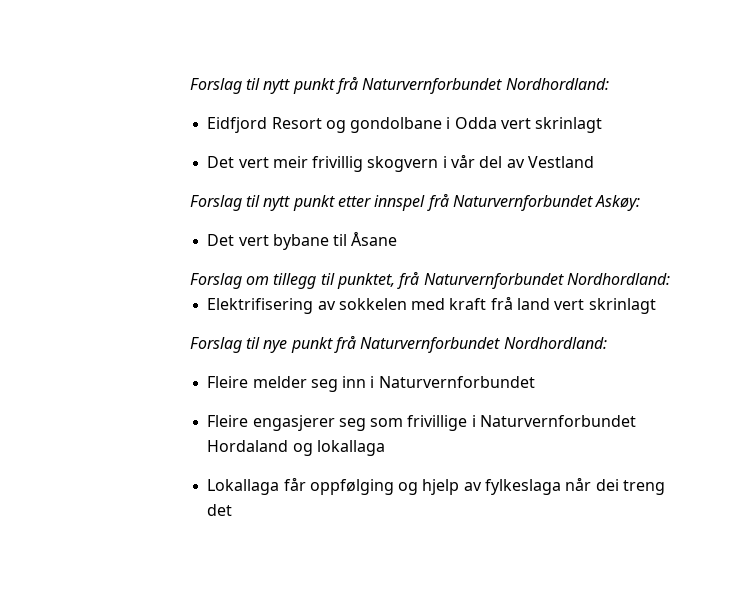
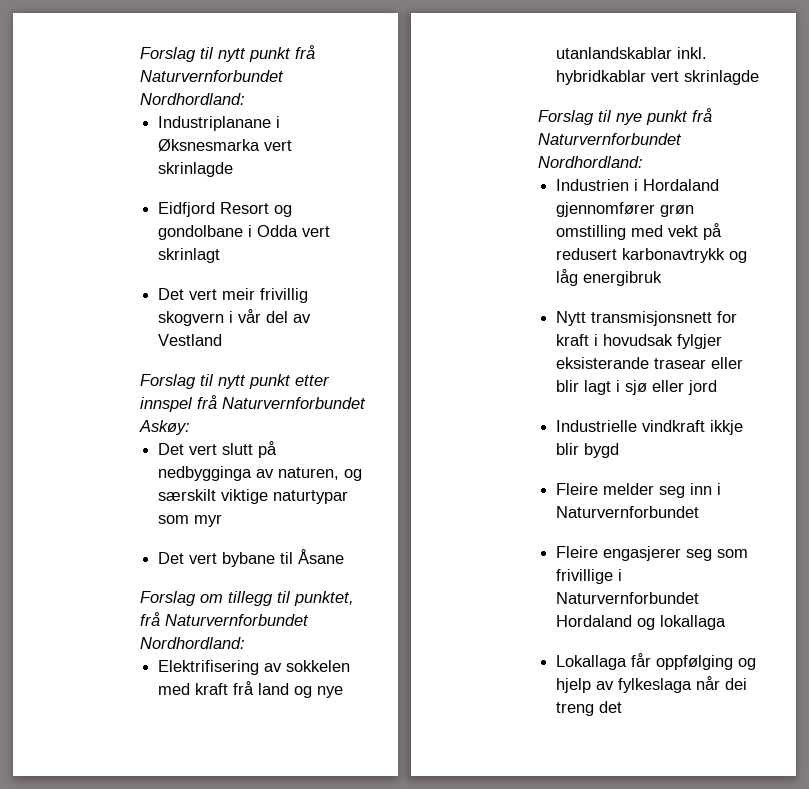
(609, 84) none -> [157,116,280,131] [157,139,292,152] [157,162,233,177] // Industriplanane i Øksnesmarka vert skrinlagde
(641, 203) none -> [157,441,277,458] [157,466,362,481] [157,489,348,504] [157,514,222,527] // Det vert slutt på nedbygginga av naturen, og særskilt viktige naturtypar som myr
[554,298,656,314] vert skrinlagt -> [293,686,343,698] [555,47,707,59] [555,70,759,85] og nye utanlandskablar inkl. hybridkablar vert skrinlagde
(607, 343) none -> [555,179,719,191] [555,202,694,217] [555,223,722,240] [555,248,747,263] [555,269,662,286] [555,311,737,326] [555,334,722,349] [555,357,743,369] [555,380,717,395] [555,420,743,435] [555,443,619,458] // Industrien i Hordaland gjennomfører grøn omstilling med vekt på redusert karbonavtrykk og låg energibruk // Nytt transmisjonsnett for kraft i hovudsak fylgjer eksisterande trasear eller blir lagt i sjø eller jord // Industrielle vindkraft ikkje blir bygd

